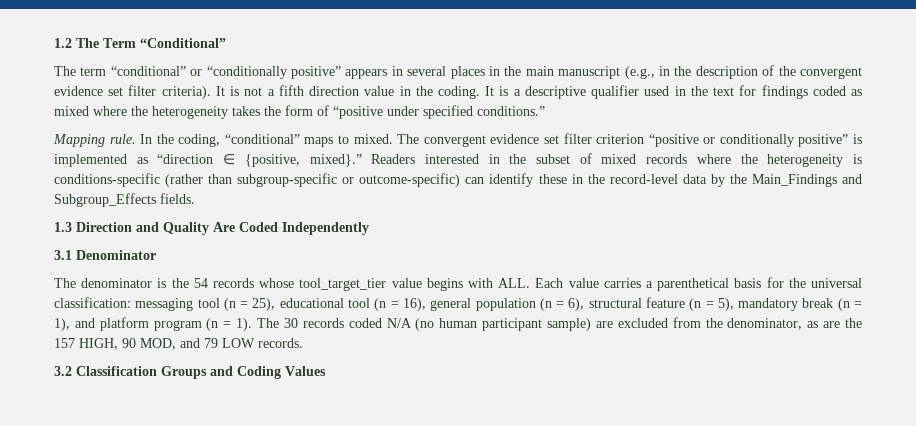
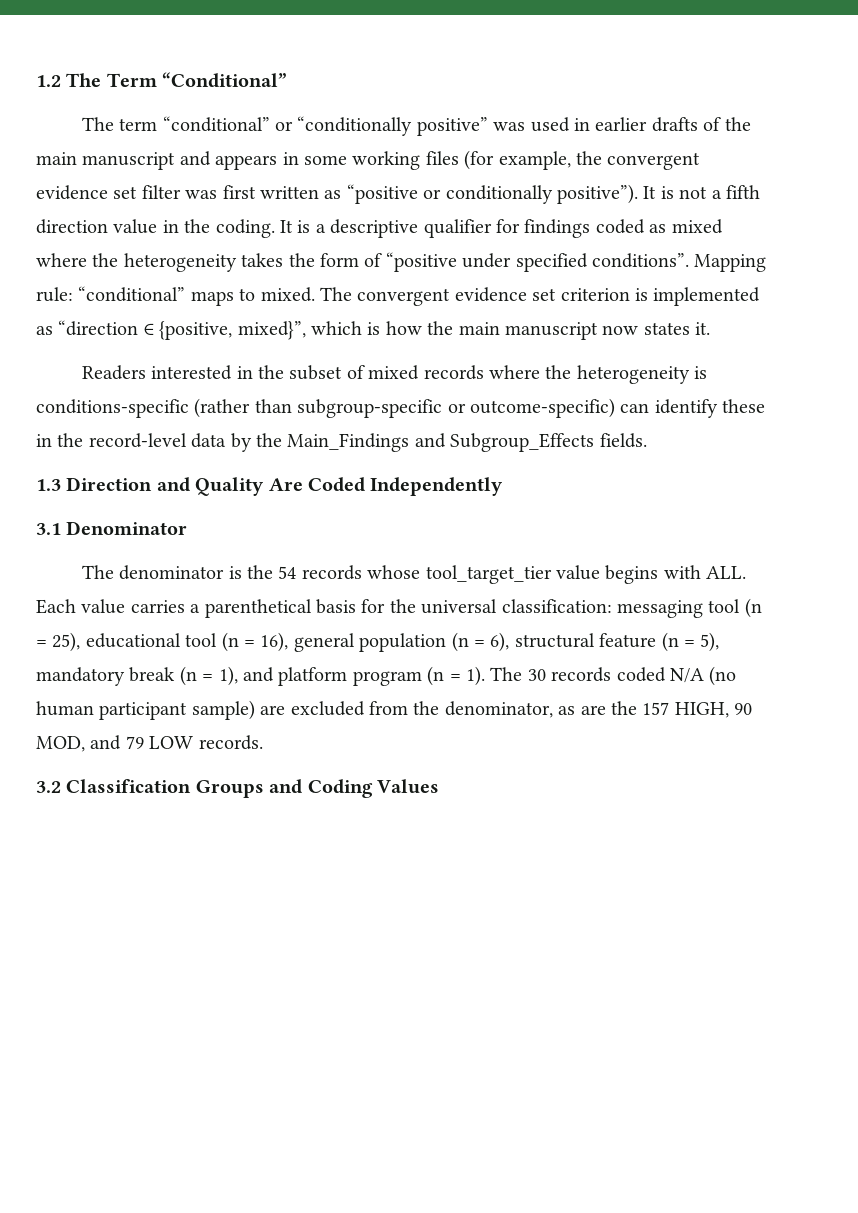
[345,65,775,79] appears in several places in the main manuscript (e.g., in the description of -> [493,117,751,132] [36,150,571,170] was used in earlier drafts of the main manuscript and appears in some working files (for example,
[161,86,211,99] criteria). -> [185,184,638,204] was first written as “positive or conditionally positive”).
[644,86,735,96] used in the text -> (492, 228) none
[477,106,545,116] [53,134,221,147] conditions.” // Mapping rule. In the coding, -> [591,253,767,272] [36,287,73,302] conditions”. Mapping rule:
[563,133,849,147] filter criterion “positive or conditionally positive” -> [560,288,630,301] criterion
[309,154,362,167] mixed}.” -> [237,321,711,340] mixed}”, which is how the main manuscript now states it. //

